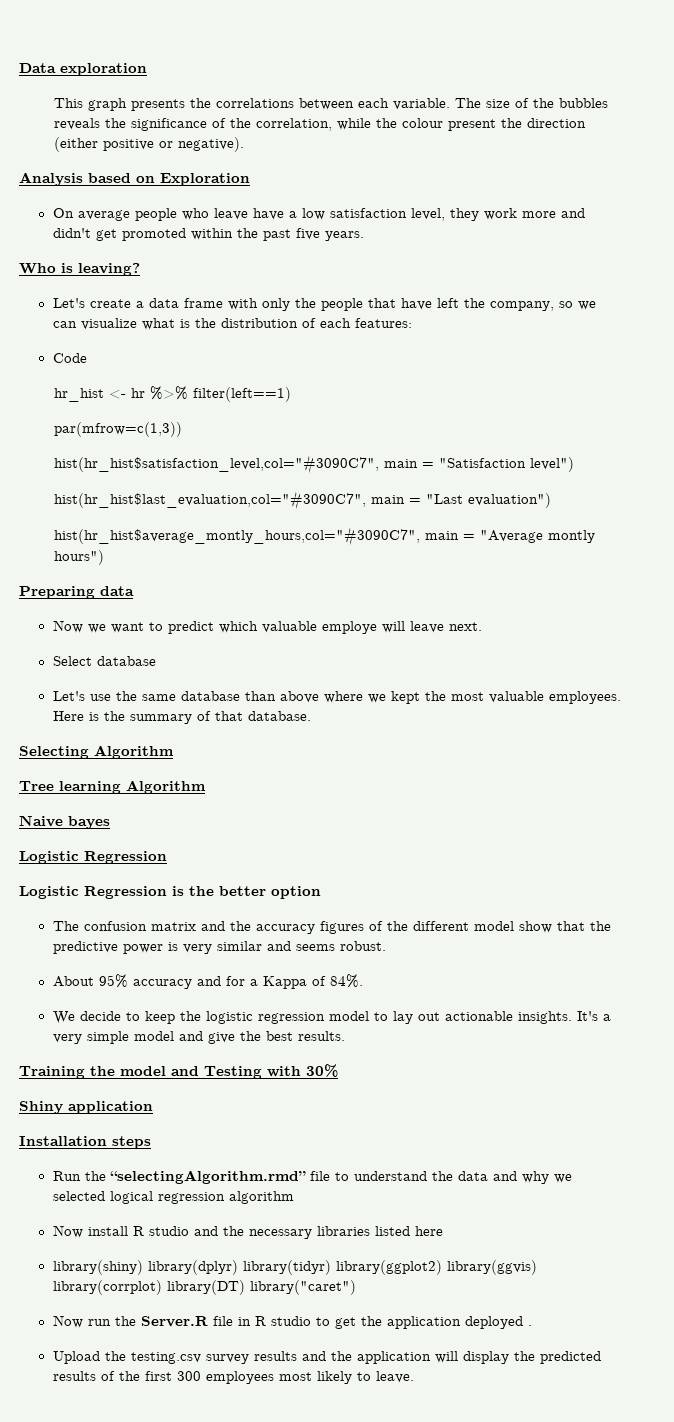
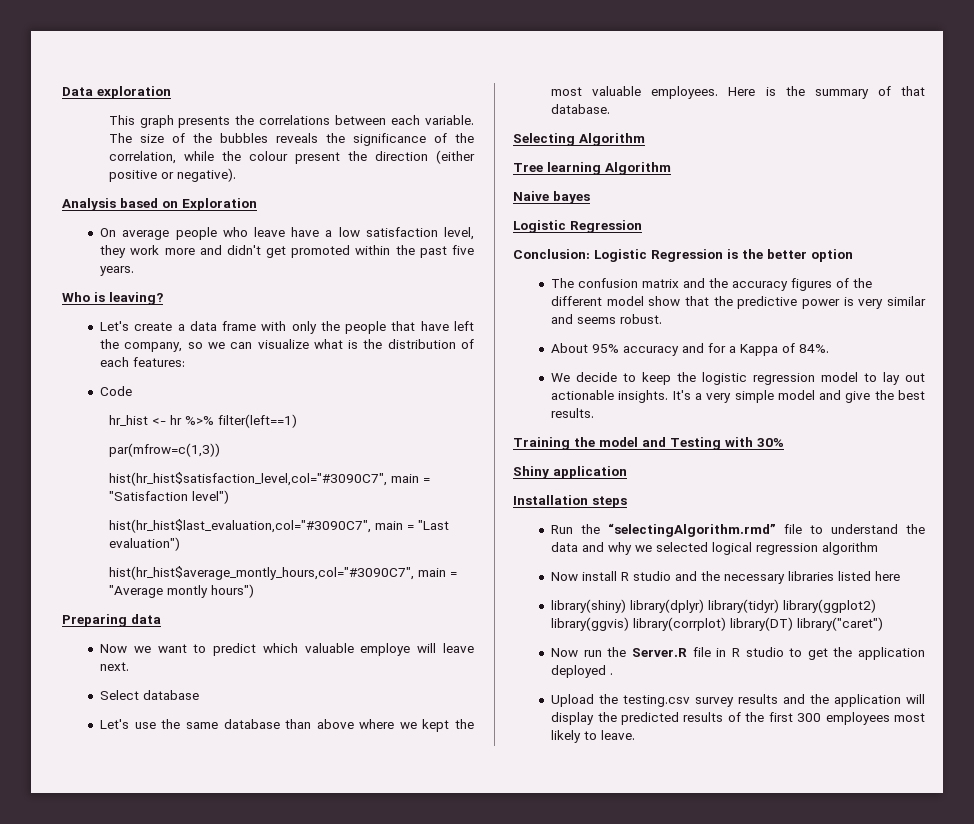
(167, 857) none -> [513,249,590,259] Conclusion:

